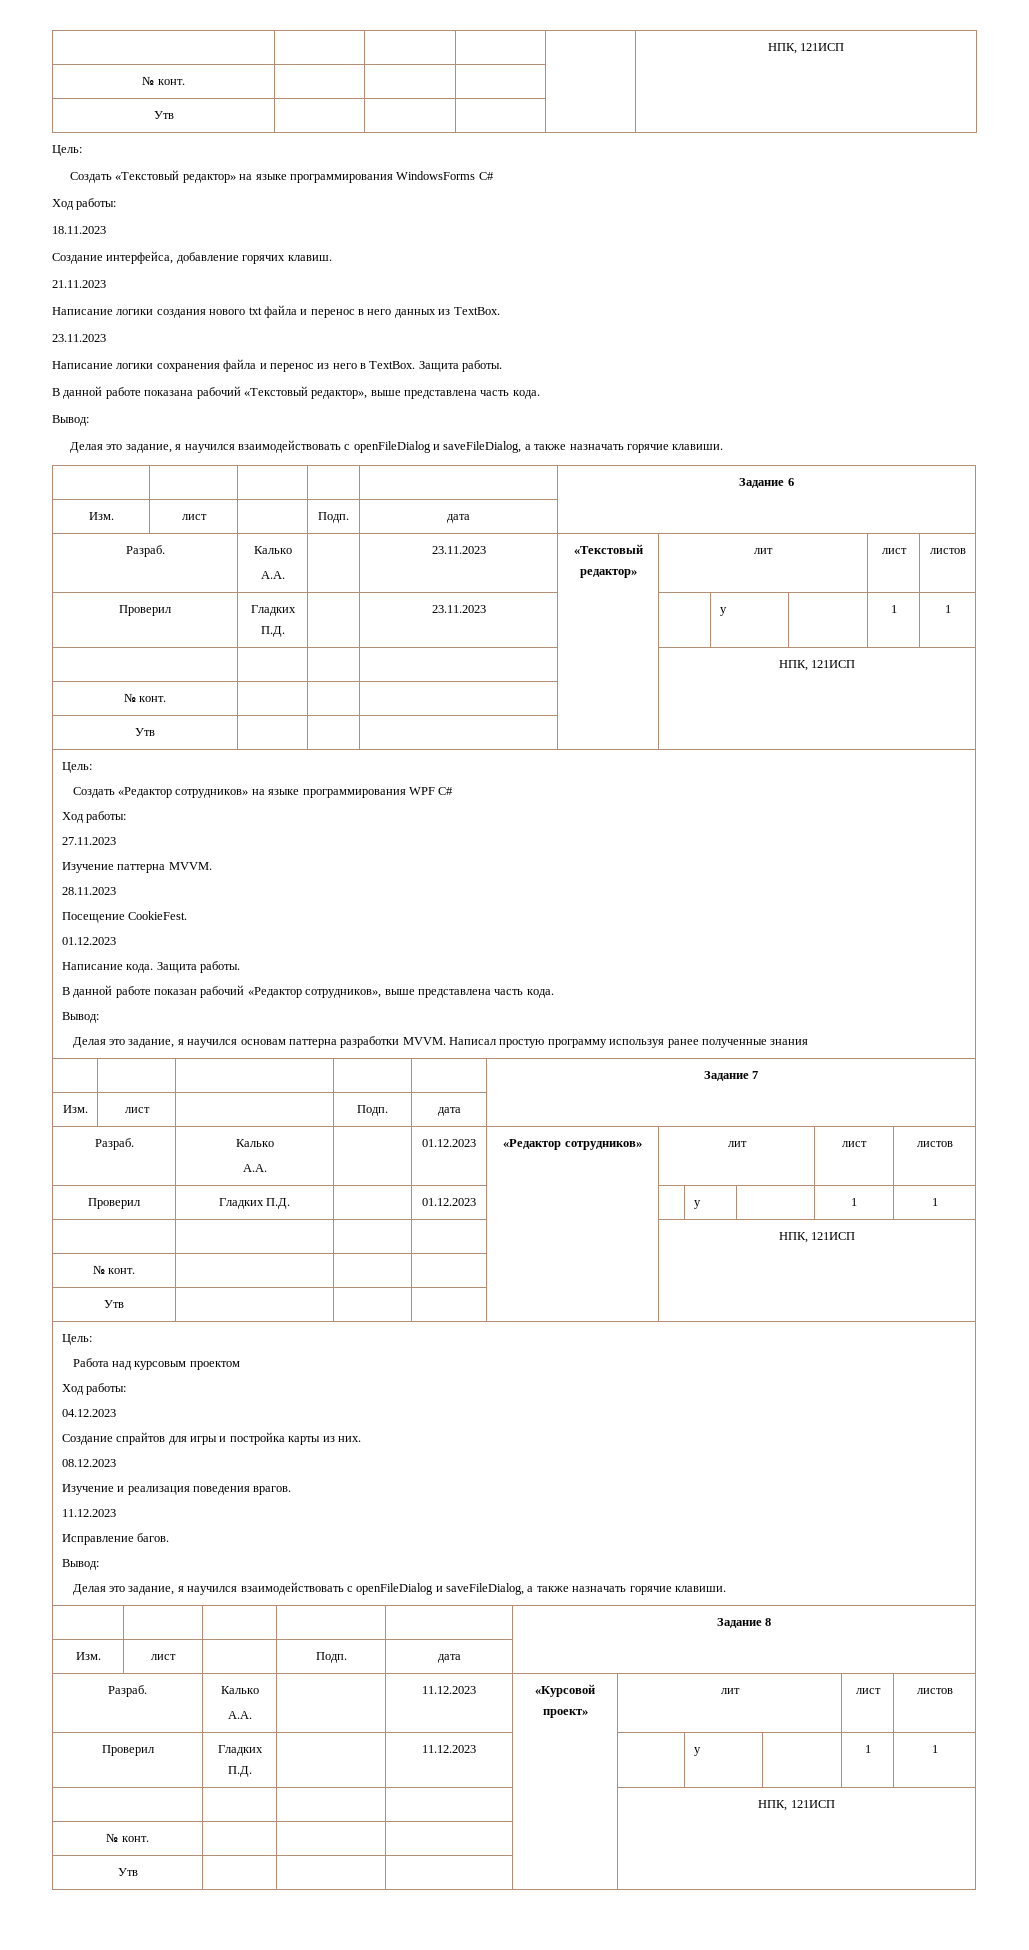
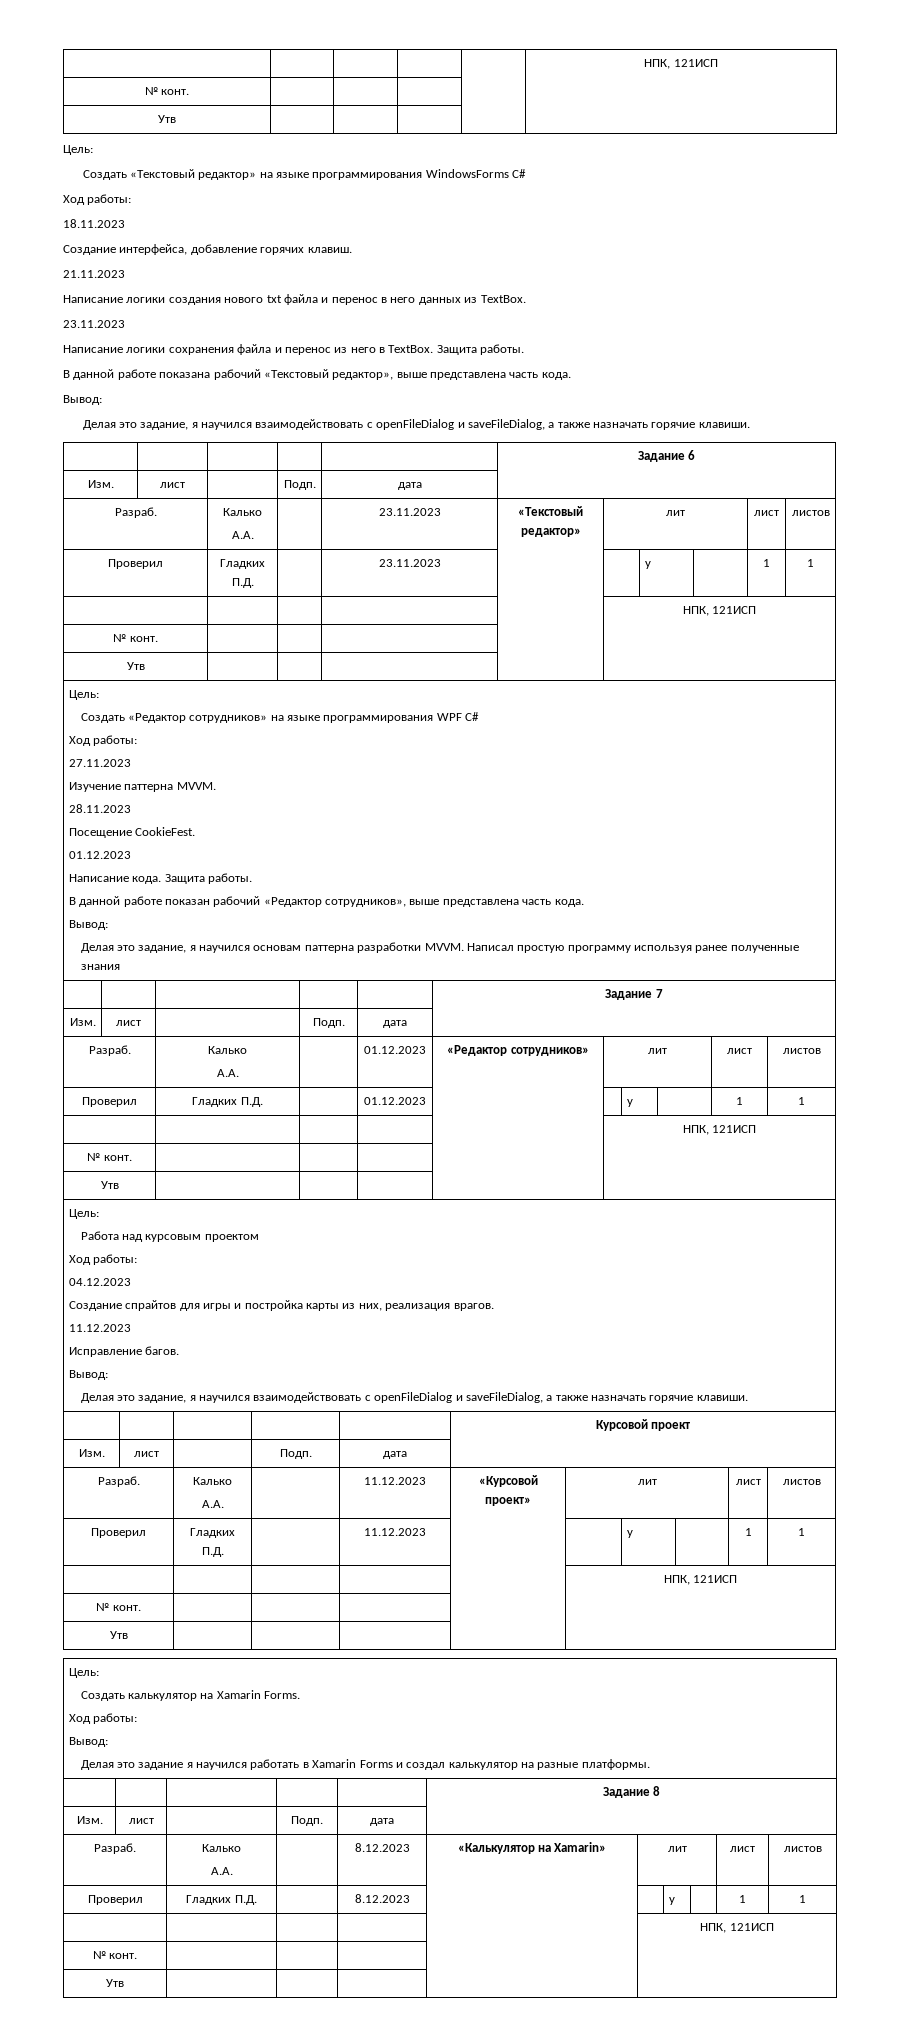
[337,1436,361,1442] [61,1459,116,1467] [61,1484,251,1495] них. // 08.12.2023 // Изучение и реализация поведения -> [358,1303,451,1311] них, реализация
[716,1618,772,1628] Задание 8 -> [595,1419,691,1431] Курсовой проект
(138, 1872) none -> [68,1668,99,1678] [80,1690,301,1701] [68,1713,138,1724] [68,1737,108,1747] [80,1759,650,1770] [602,1786,661,1798] [76,1816,103,1824] [128,1818,154,1824] [291,1816,323,1826] [370,1818,394,1826] [94,1843,136,1854] [202,1844,241,1852] [210,1867,233,1875] [354,1843,410,1852] [457,1842,607,1854] [667,1846,687,1852] [730,1846,755,1852] [783,1846,822,1852] [87,1895,143,1905] [186,1895,257,1905] [354,1894,410,1903] [668,1897,675,1905] [739,1895,746,1903] [799,1895,806,1903] [700,1923,774,1933] [92,1951,138,1959] [106,1979,124,1987] // Цель: // Создать калькулятор на Xamarin Forms. // Ход работы: // Вывод: // Делая это задание я научился работать в Xamarin Forms и создал калькулятор на разные платформы. // | | | | | Задание 8 // Изм. | лист | | Подп. | дата | // Разраб. | Калько // А.А. | | 8.12.2023 | «Калькулятор на Xamarin» | лит | лист | листов // Проверил | Гладких П.Д. | | 8.12.2023 | | | у | | 1 | 1 // | | | | | НПК, 121ИСП // № конт. | | | | | // Утв | | | | |

